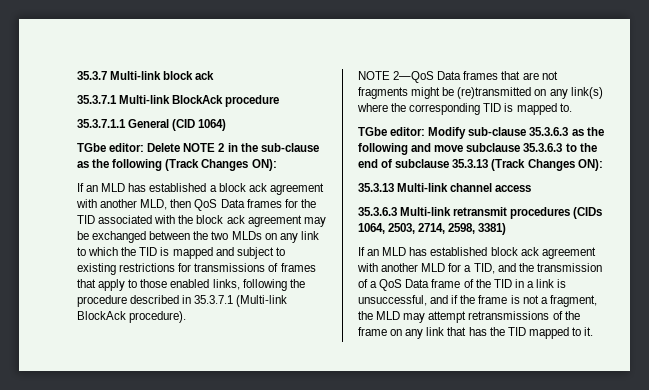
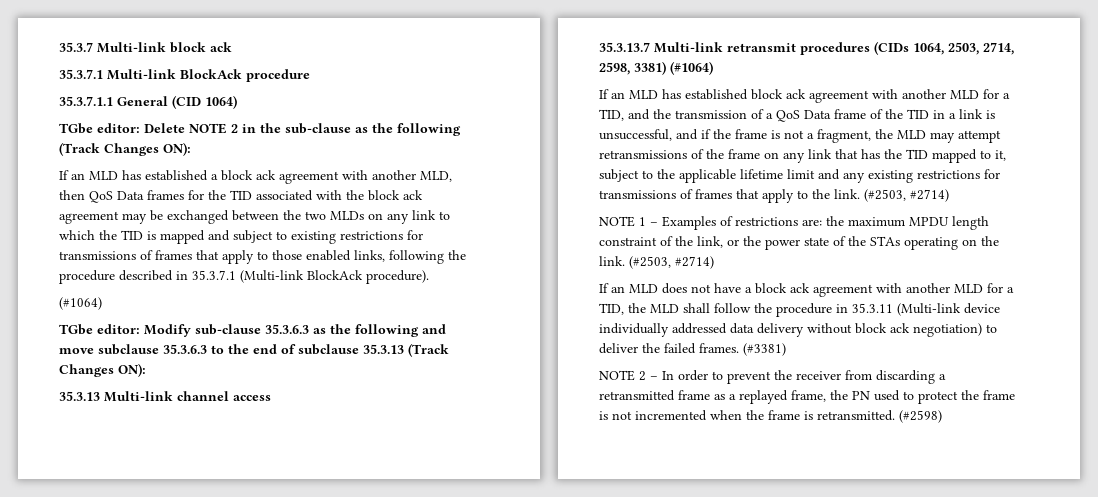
[358,71,558,83] [358,87,603,99] [357,103,572,115] NOTE 2—QoS Data frames that are not fragments might be (re)transmitted on any link(s) where the corresponding TID is mapped to. -> [59,297,102,310] (#1064)
[358,207,397,216] 35.3.6.3 -> [599,42,650,52] 35.3.13.7
(507, 229) none -> [670,61,713,75] (#1064)
[584,327,594,336] it. -> [995,150,1006,161] [599,169,1000,183] [599,189,949,203] [599,216,989,230] [599,236,999,250] [599,256,714,269] [599,283,1014,297] [599,303,1000,317] [599,323,997,337] [599,343,786,356] [599,370,946,384] [599,390,1015,404] [599,410,942,423] it, subject to the applicable lifetime limit and any existing restrictions for transmissions of frames that apply to the link. (#2503, #2714) // NOTE 1 – Examples of restrictions are: the maximum MPDU length constraint of the link, or the power state of the STAs operating on the link. (#2503, #2714) // If an MLD does not have a block ack agreement with another MLD for a TID, the MLD shall follow the procedure in 35.3.11 (Multi-link device individually addressed data delivery without block ack negotiation) to deliver the failed frames. (#3381) // NOTE 2 – In order to prevent the receiver from discarding a retransmitted frame as a replayed frame, the PN used to protect the frame is not incremented when the frame is retransmitted. (#2598)

